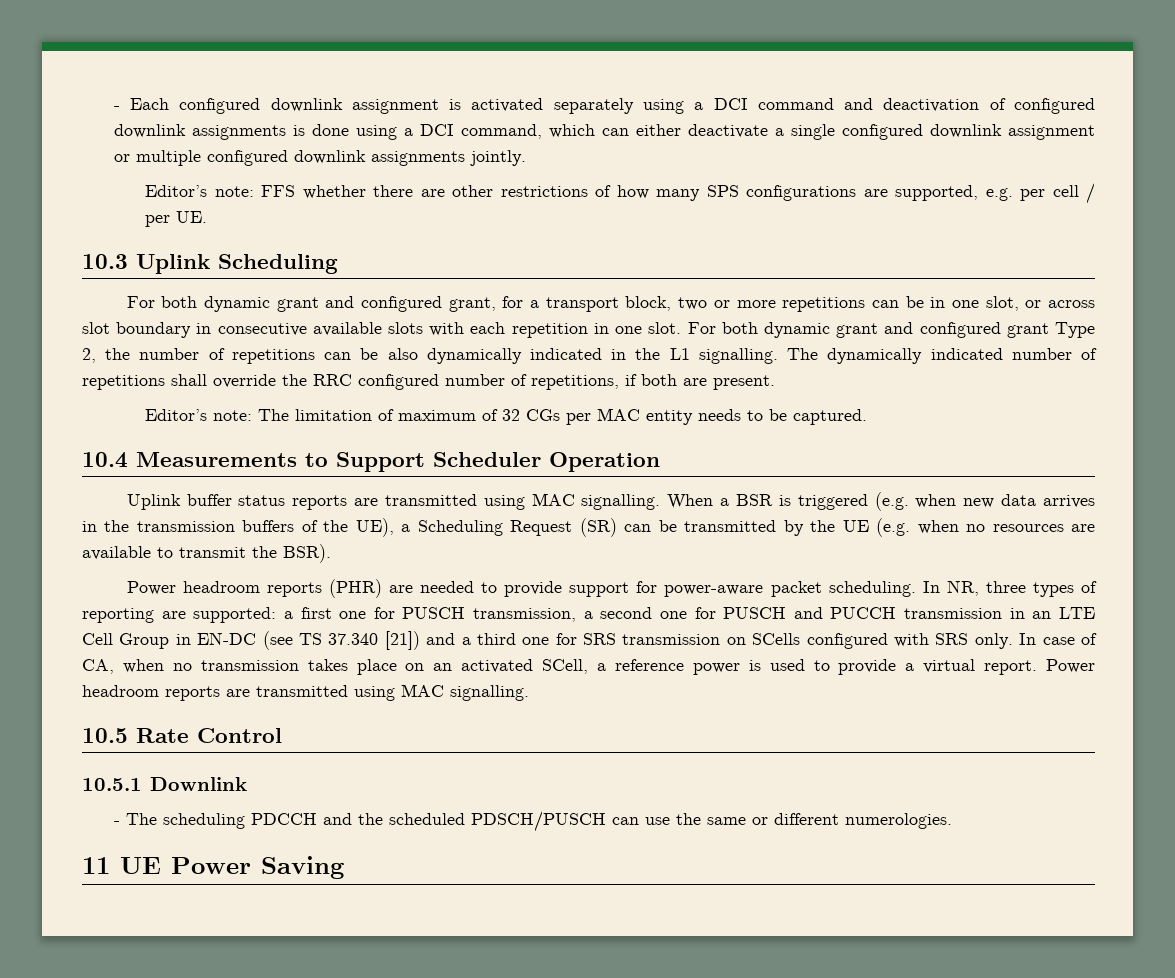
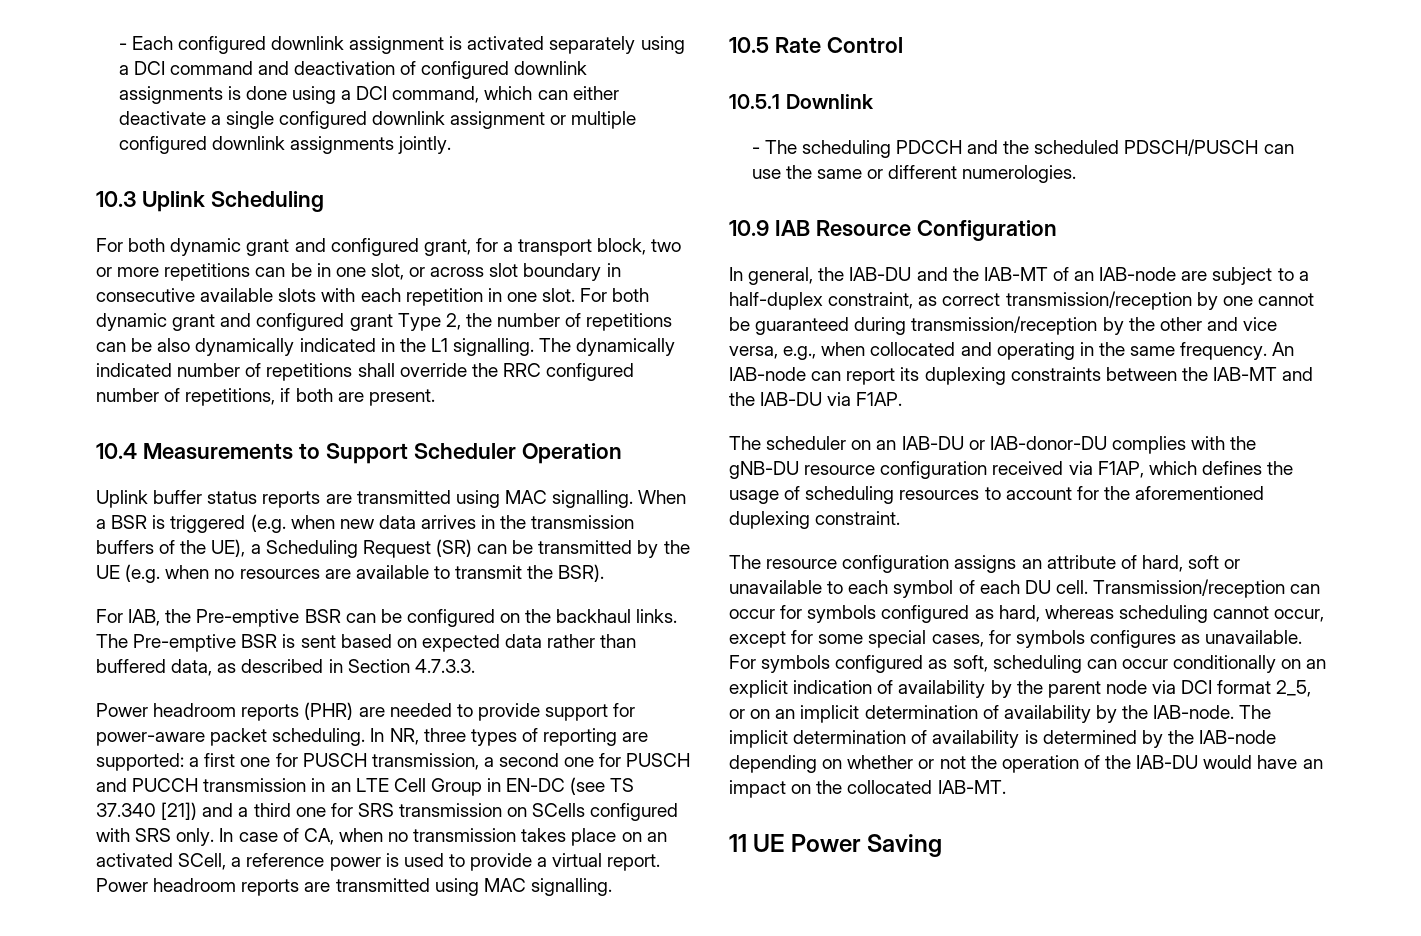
[145,183,1095,204] [145,211,208,227] // Editor’s note: FFS whether there are other restrictions of how many SPS configurations are supported, e.g. per cell / per UE. -> (451, 145) none
[145,408,868,425] // Editor’s note: The limitation of maximum of 32 CGs per MAC entity needs to be captured. -> (435, 397) none
(331, 553) none -> [96,609,678,627] [96,634,637,652] [96,659,475,676] // For IAB, the Pre-emptive BSR can be configured on the backhaul links. The Pre-emptive BSR is sent based on expected data rather than buffered data, as described in Section 4.7.3.3.
(952, 821) none -> [729,220,1057,241] [729,267,1309,285] [729,291,1314,310] [729,316,1278,335] [729,342,1295,360] [729,367,1314,385] [729,392,903,406] [729,436,1257,454] [729,461,1294,479] [729,486,1265,504] [729,511,901,529] [729,555,1241,573] [729,579,1321,598] [729,605,1325,623] [729,630,1303,648] [729,655,1327,673] [729,680,1312,698] [729,705,1272,723] [729,730,1277,748] [729,755,1323,773] [729,780,1006,798] // 10.9 IAB Resource Configuration // In general, the IAB-DU and the IAB-MT of an IAB-node are subject to a half-duplex constraint, as correct transmission/reception by one cannot be guaranteed during transmission/reception by the other and vice versa, e.g., when collocated and operating in the same frequency. An IAB-node can report its duplexing constraints between the IAB-MT and the IAB-DU via F1AP. // The scheduler on an IAB-DU or IAB-donor-DU complies with the gNB-DU resource configuration received via F1AP, which defines the usage of scheduling resources to account for the aforementioned duplexing constraint. // The resource configuration assigns an attribute of hard, soft or unavailable to each symbol of each DU cell. Transmission/reception can occur for symbols configured as hard, whereas scheduling cannot occur, except for some special cases, for symbols configures as unavailable. For symbols configured as soft, scheduling can occur conditionally on an explicit indication of availability by the parent node via DCI format 2_5, or on an implicit determination of availability by the IAB-node. The implicit determination of availability is determined by the IAB-node depending on whether or not the operation of the IAB-DU would have an impact on the collocated IAB-MT.

